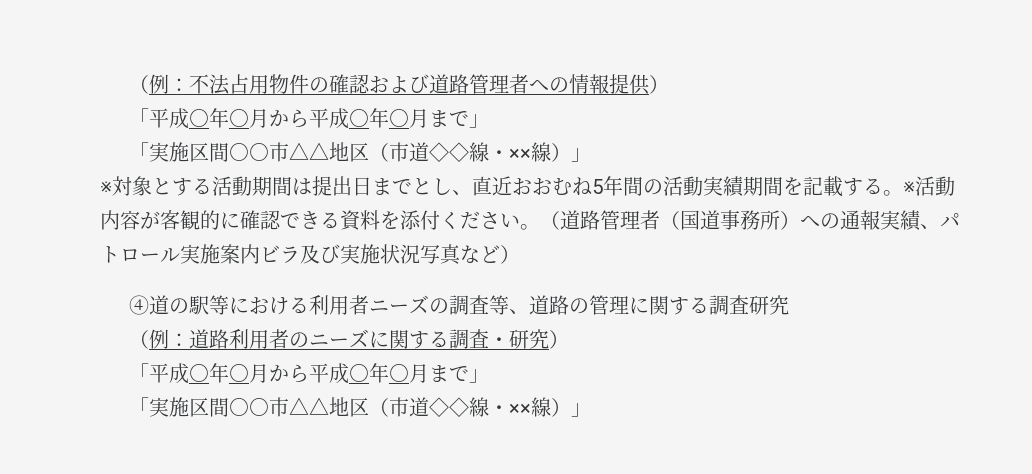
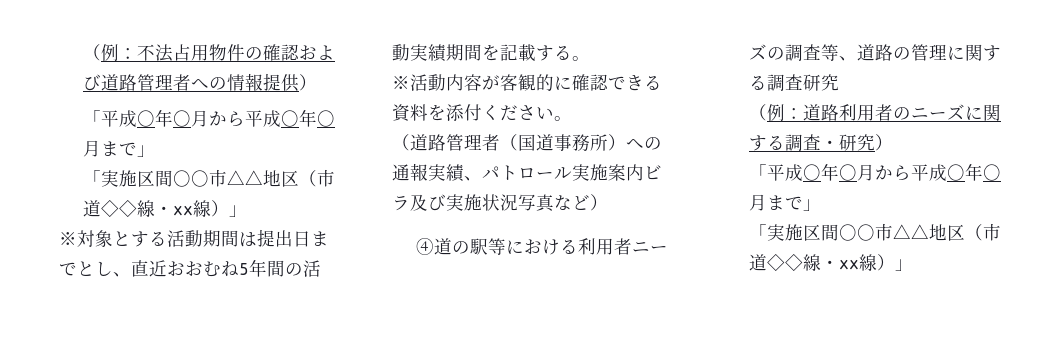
(903, 193) none -> (591, 58) //
(540, 227) none -> (573, 118) //

